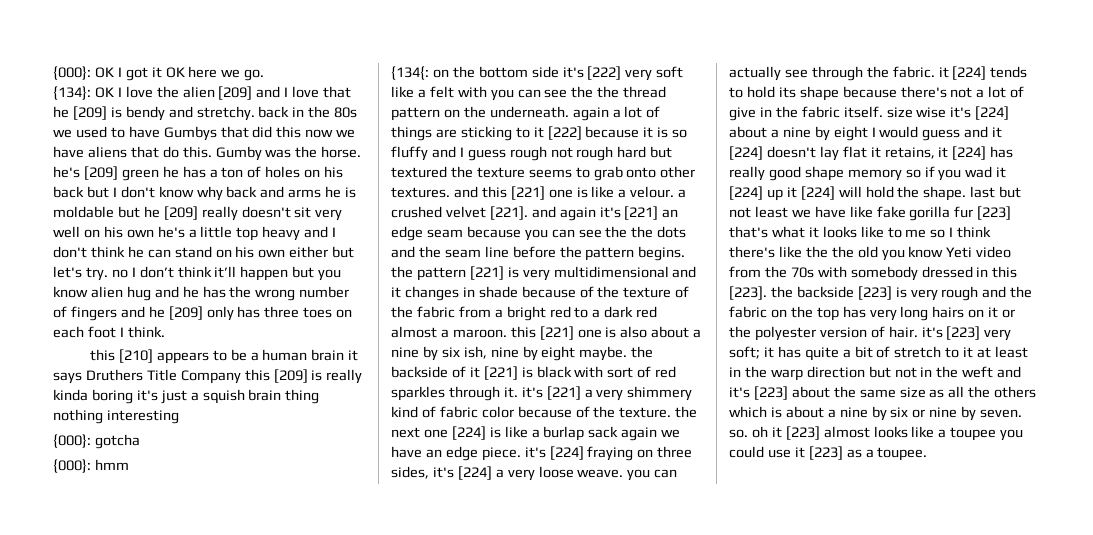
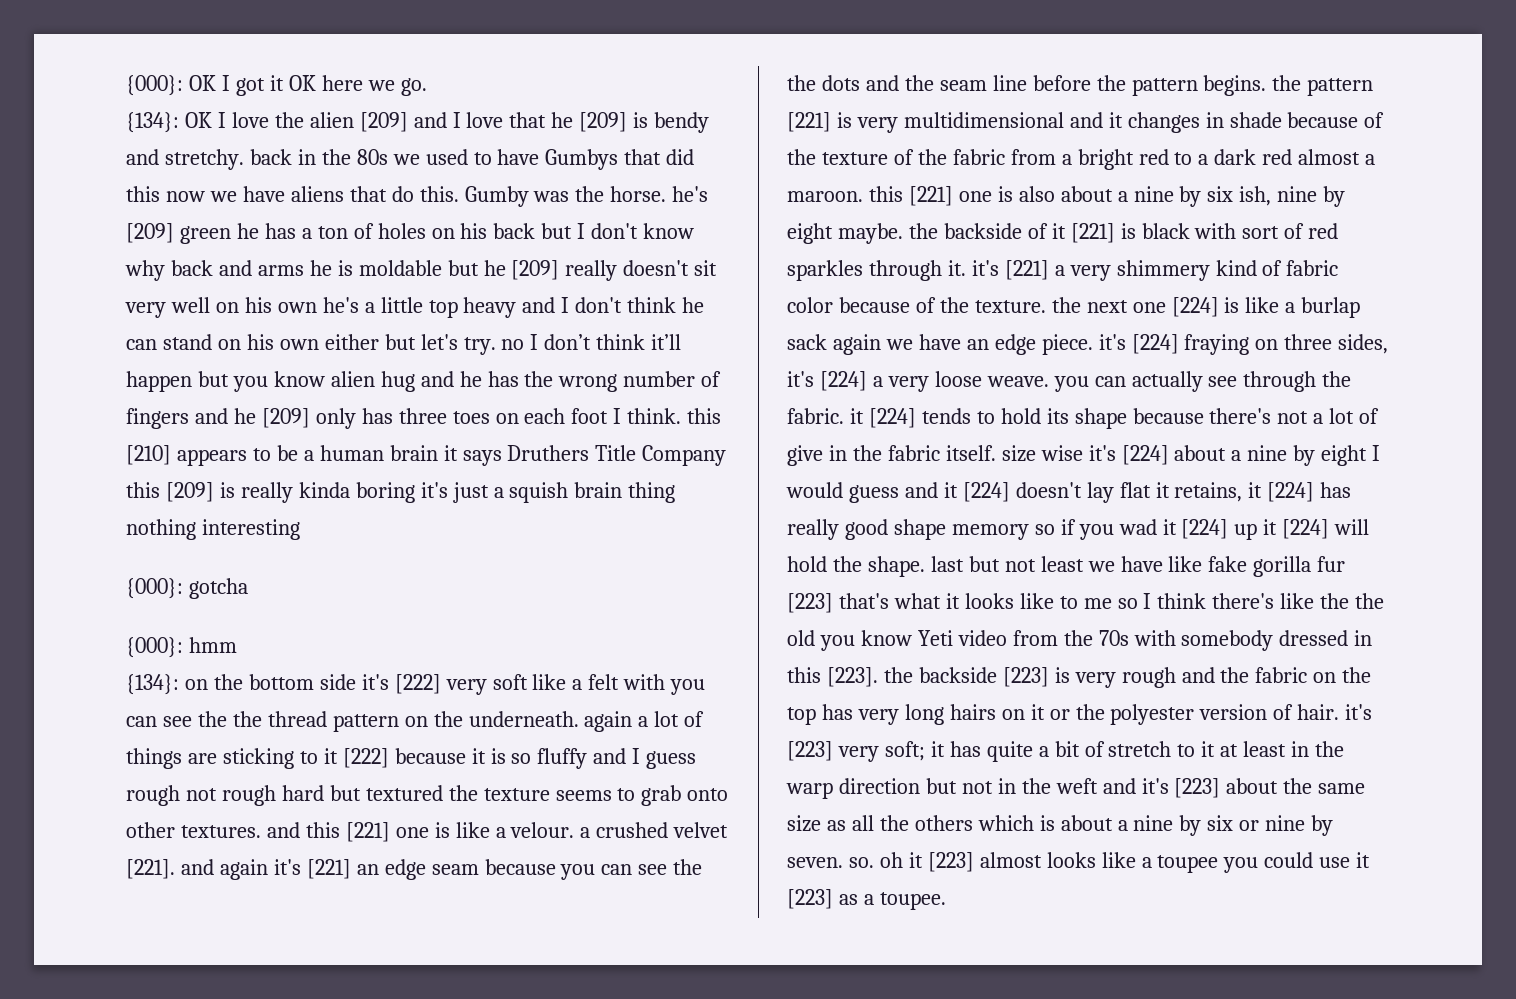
(165, 332) // -> (682, 416) none
[391,66,429,80] {134{: -> [126,674,179,695] {134}:

